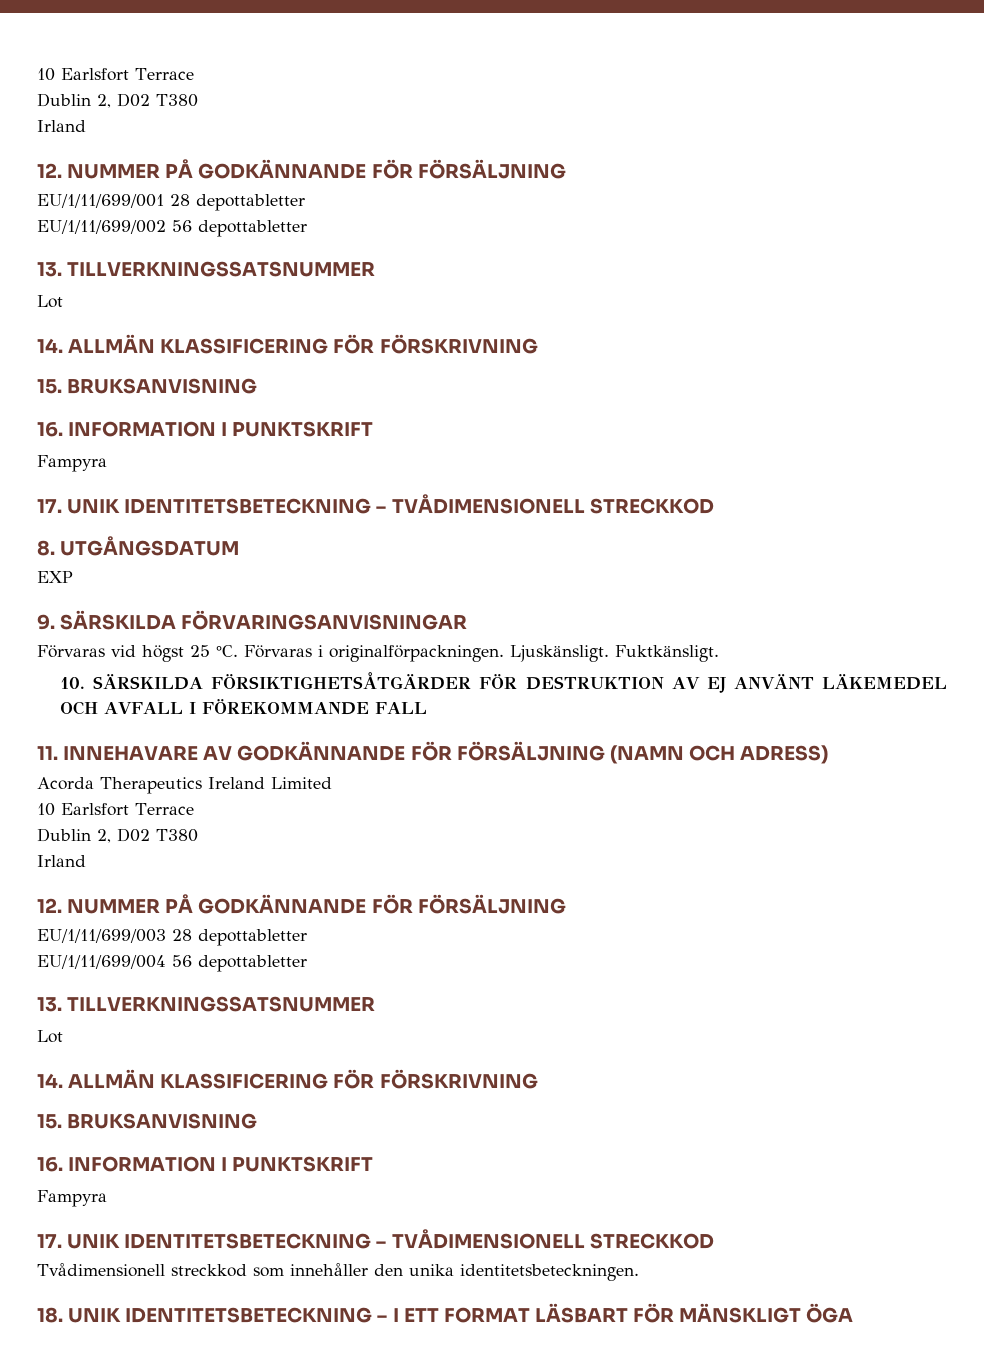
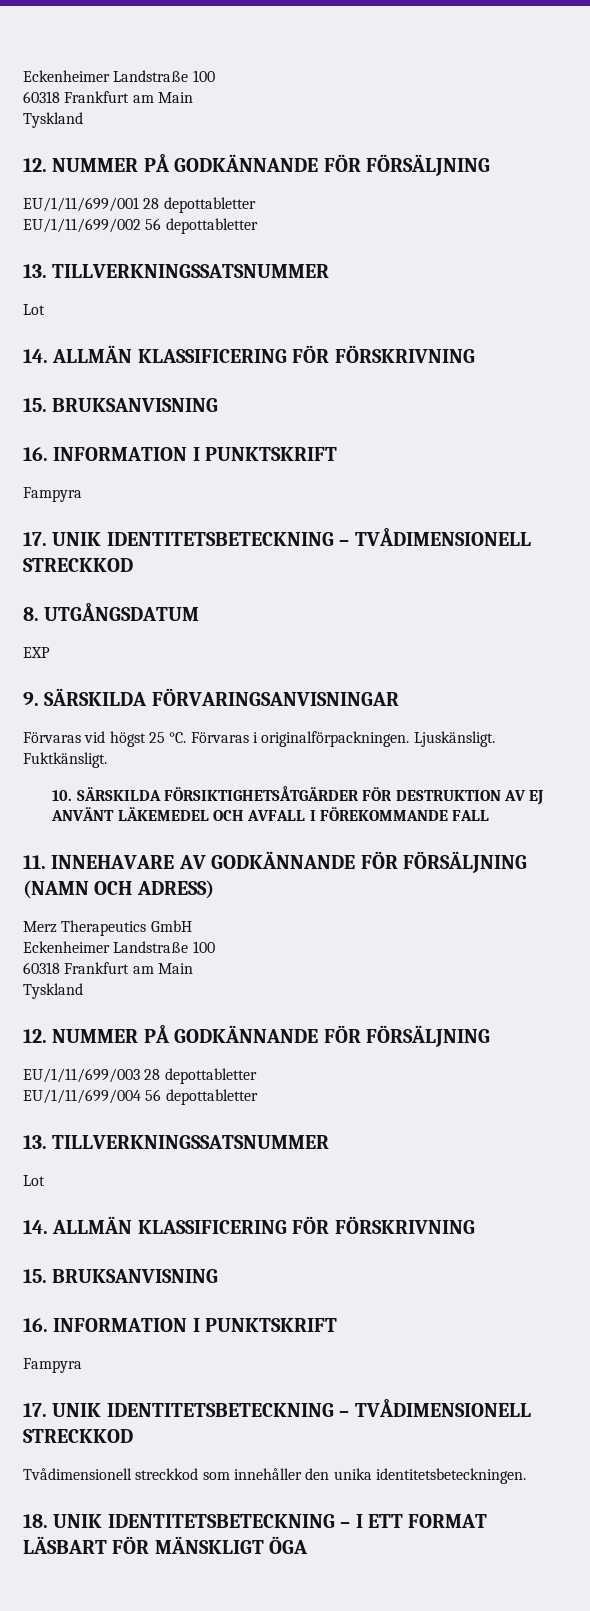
[37,68,194,81] [37,93,198,108] [37,120,86,132] 10 Earlsfort Terrace // Dublin 2, D02 T380 // Irland -> [23,70,215,82] [23,91,193,103] [23,112,83,128] Eckenheimer Landstraße 100 // 60318 Frankfurt am Main // Tyskland
[37,777,332,794] [37,803,194,816] [37,828,198,843] [37,855,86,867] Acorda Therapeutics Ireland Limited // 10 Earlsfort Terrace // Dublin 2, D02 T380 // Irland -> [23,920,192,936] [23,941,215,953] [23,962,193,974] [23,983,83,999] Merz Therapeutics GmbH // Eckenheimer Landstraße 100 // 60318 Frankfurt am Main // Tyskland

